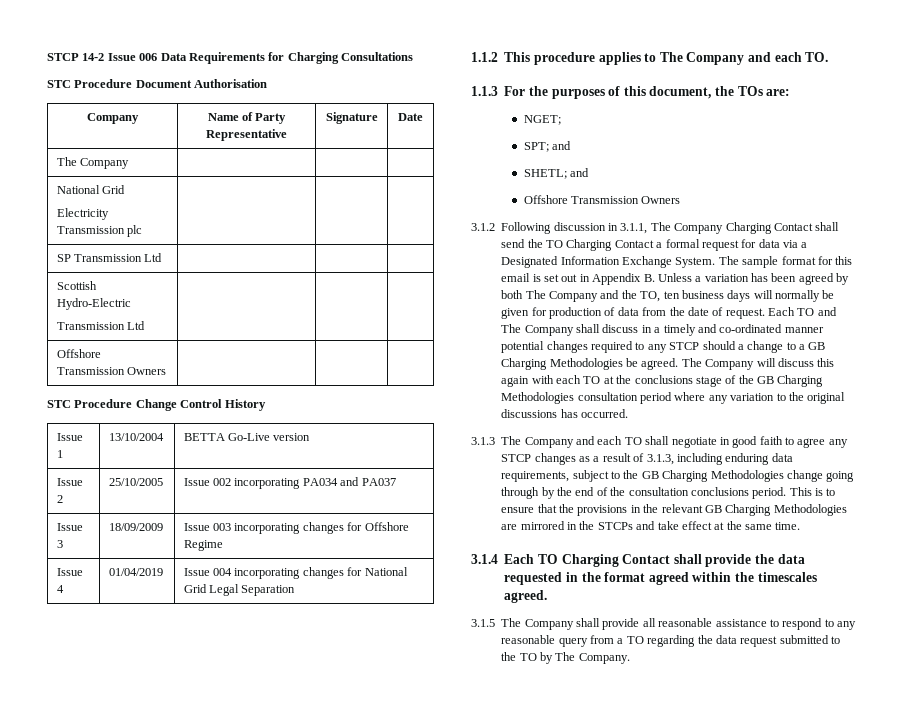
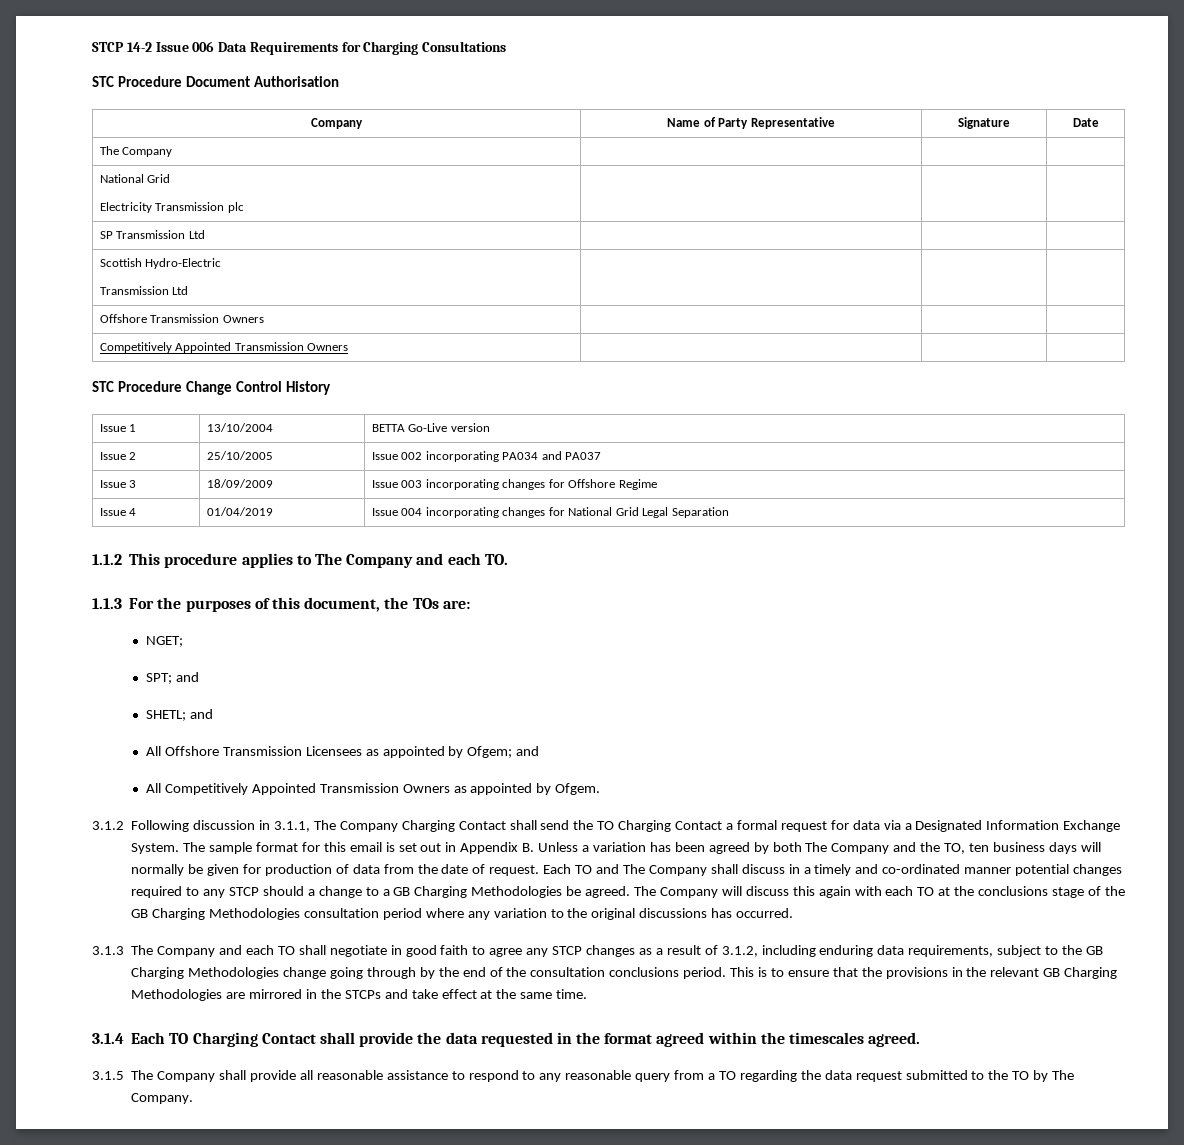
(167, 371) none -> [99,342,349,353] // Competitively Appointed Transmission Owners | | |
[523,195,681,204] Offshore Transmission Owners -> [145,746,540,758] [145,783,601,795] All Offshore Transmission Licensees as appointed by Ofgem; and // All Competitively Appointed Transmission Owners as appointed by Ofgem.
[646,454,674,465] 3.1.3, -> [721,946,758,957] 3.1.2,

